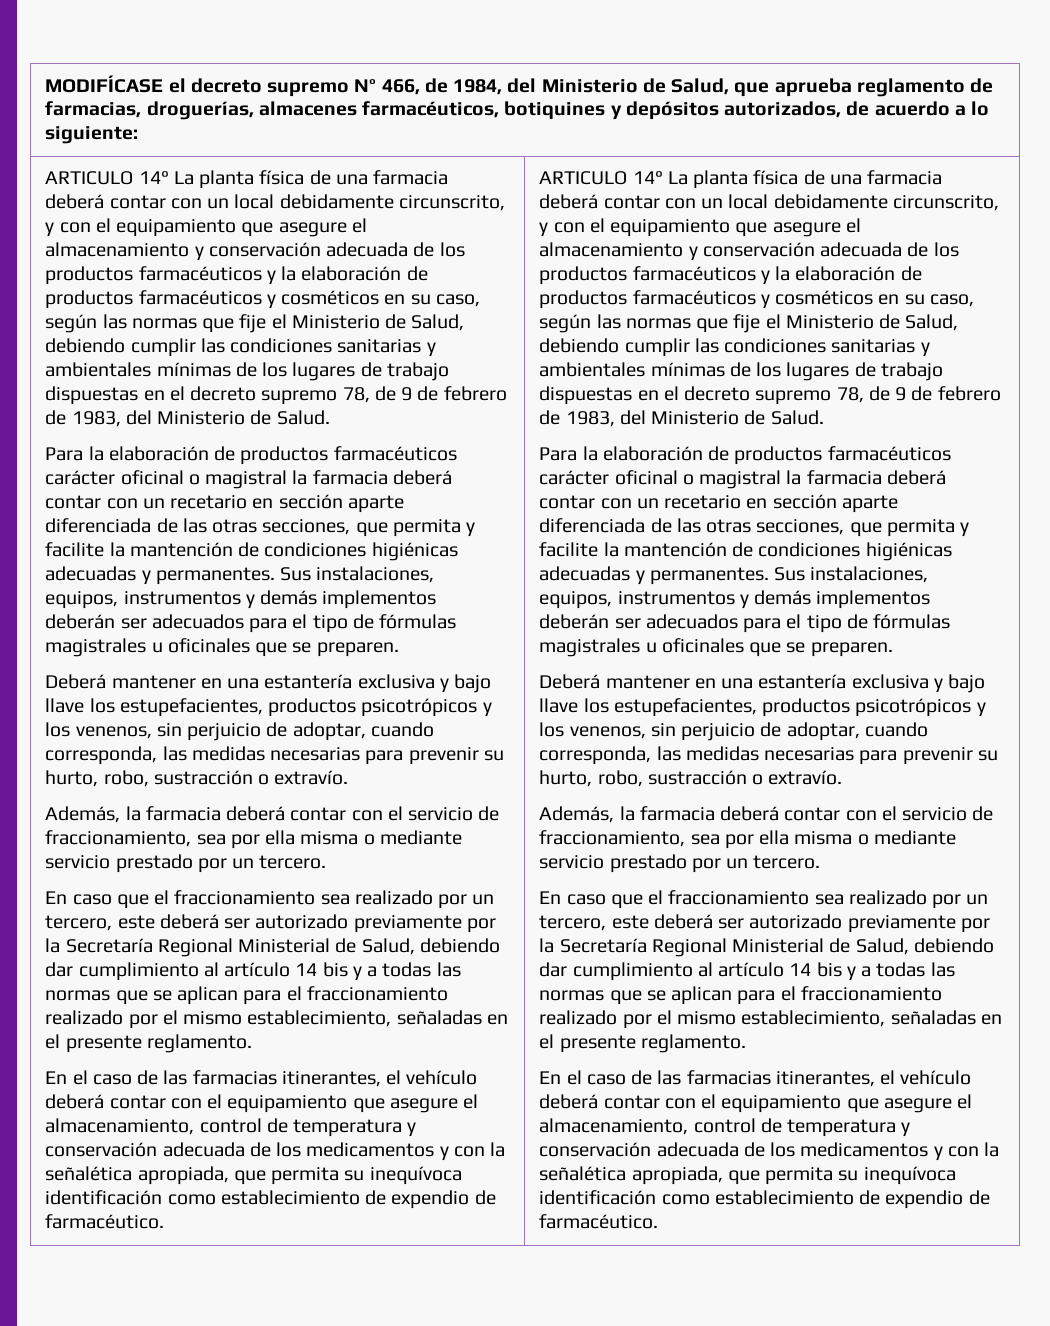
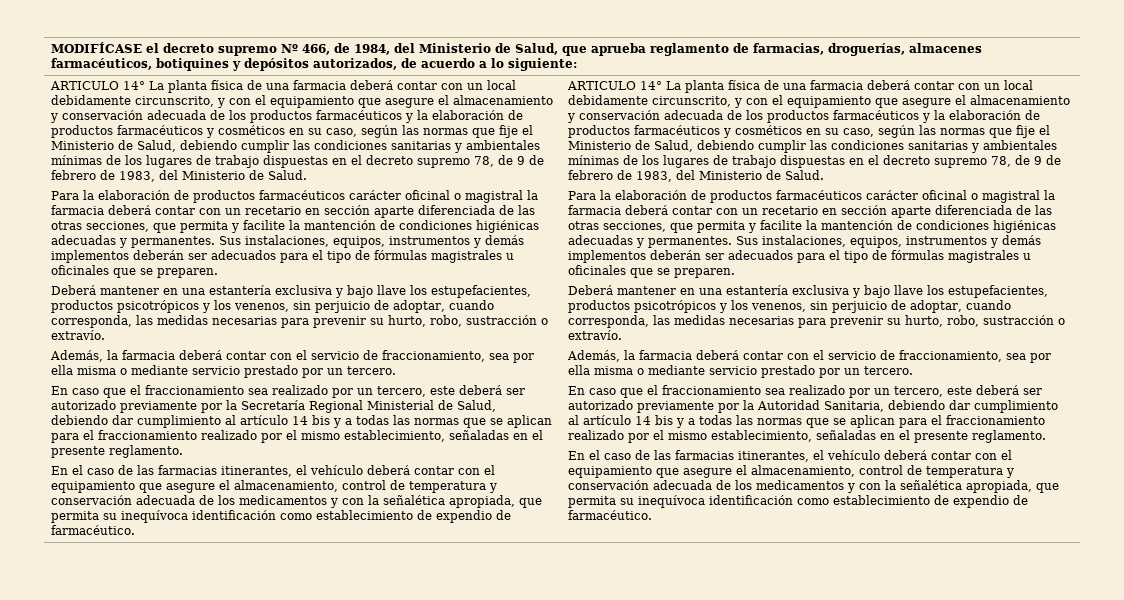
[559,938,909,957] Secretaría Regional Ministerial de Salud, -> [757,400,885,412] Autoridad Sanitaria,

